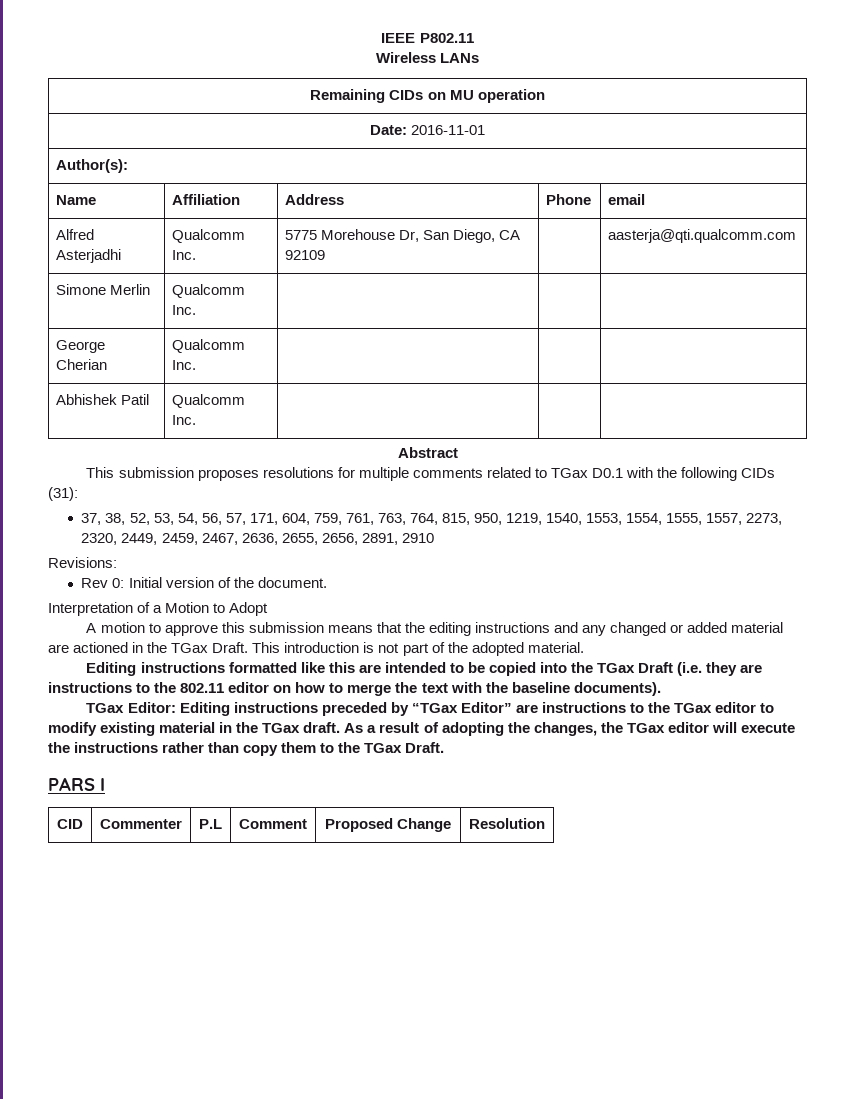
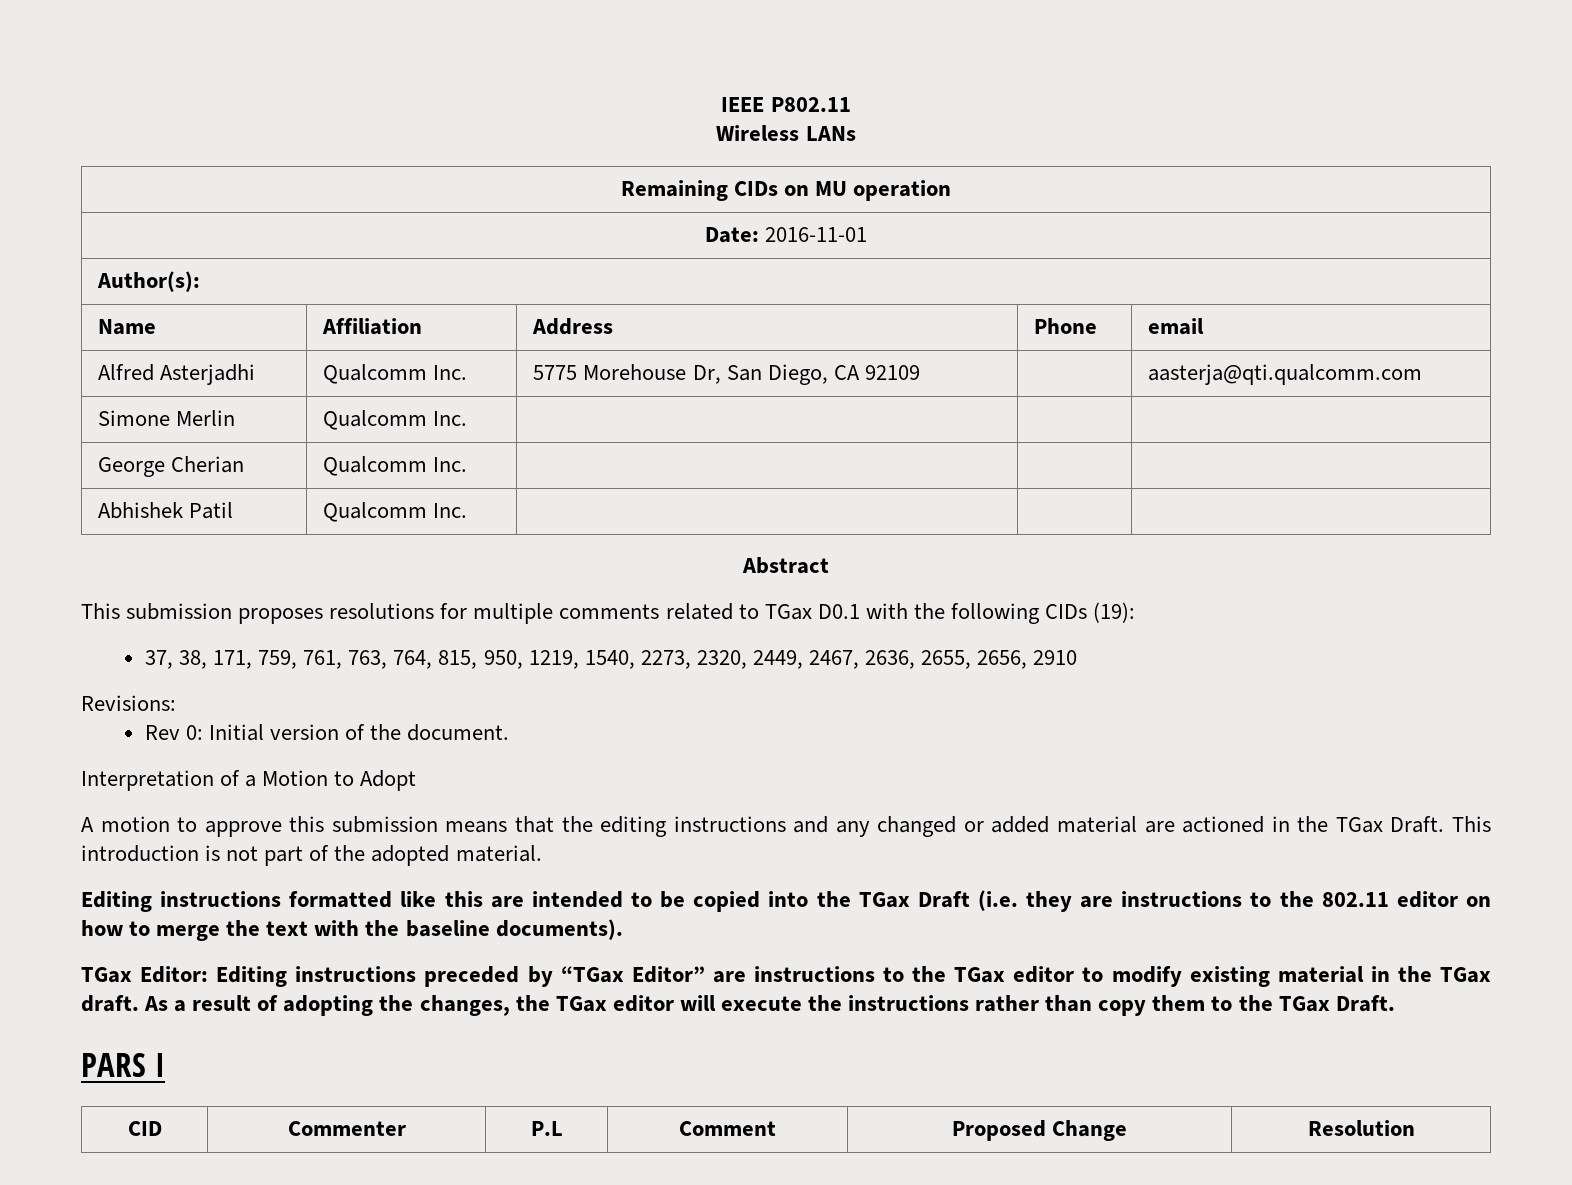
[48,487,78,501] (31): -> [1093,602,1136,623] (19):
[129,513,310,525] 52, 53, 54, 56, 57, 171, 604, -> [213,650,253,669] 171,
[586,513,743,525] 1553, 1554, 1555, 1557, -> (635, 659) none
[161,533,198,545] 2459, -> (803, 659) none
[361,533,398,545] 2891, -> (1028, 659) none

